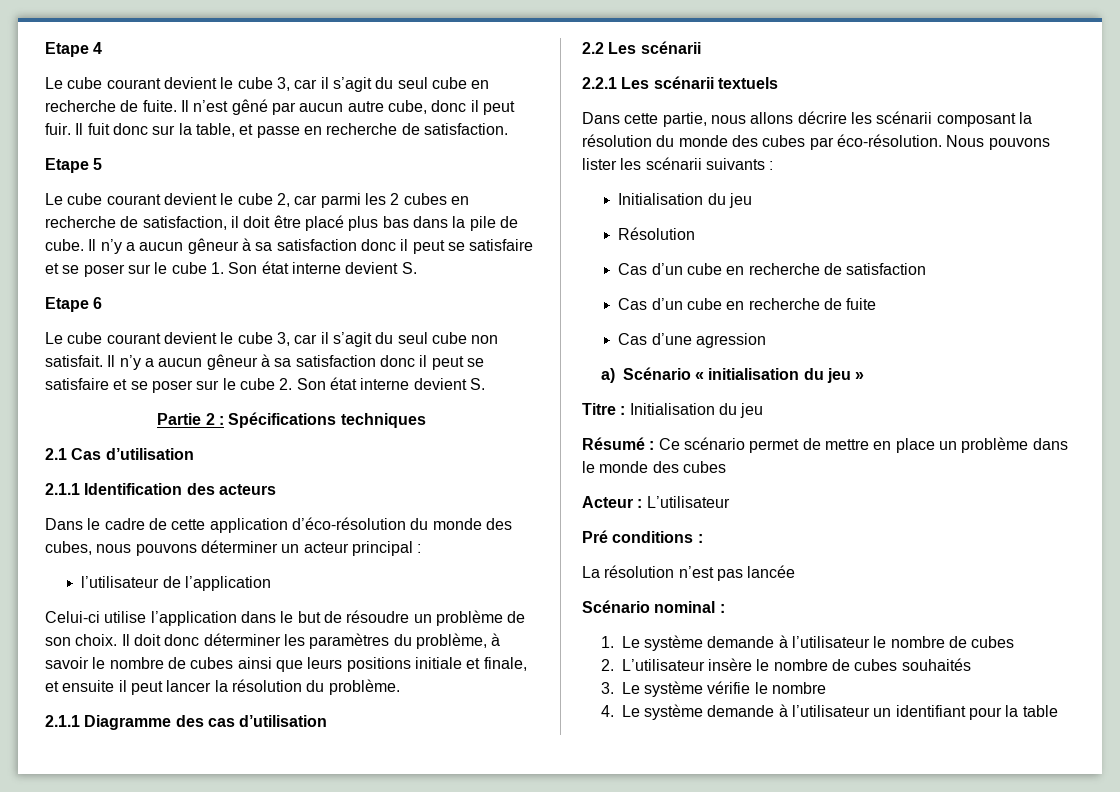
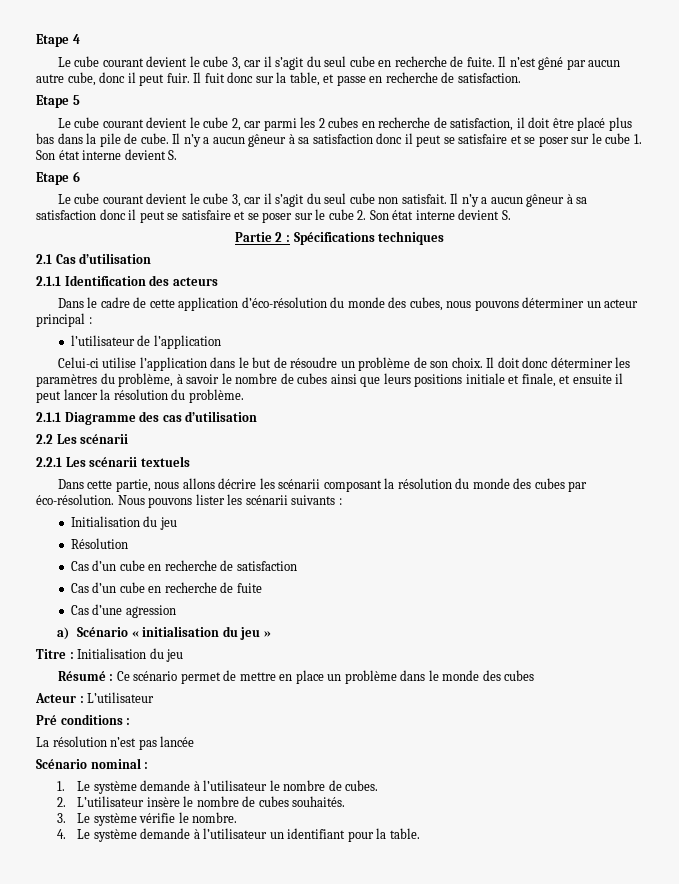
[971,636,1015,648] cubes -> [345,780,379,791] cubes.
[901,658,971,671] souhaités -> [292,796,346,807] souhaités.
[771,682,826,694] nombre -> [192,812,238,823] nombre.
[1022,705,1058,717] table -> [389,828,420,839] table.

